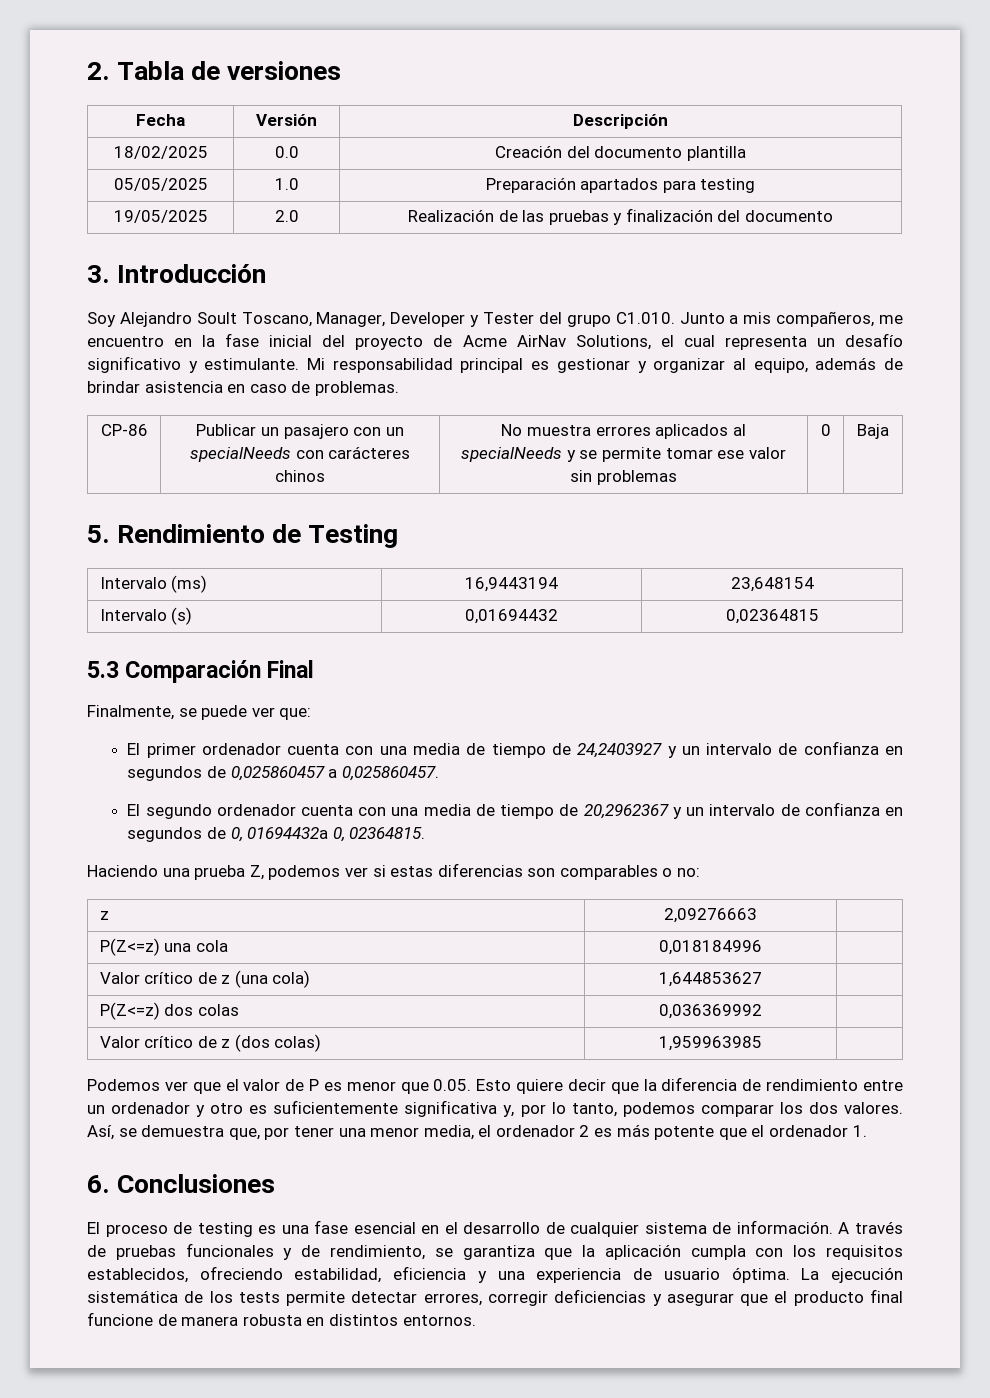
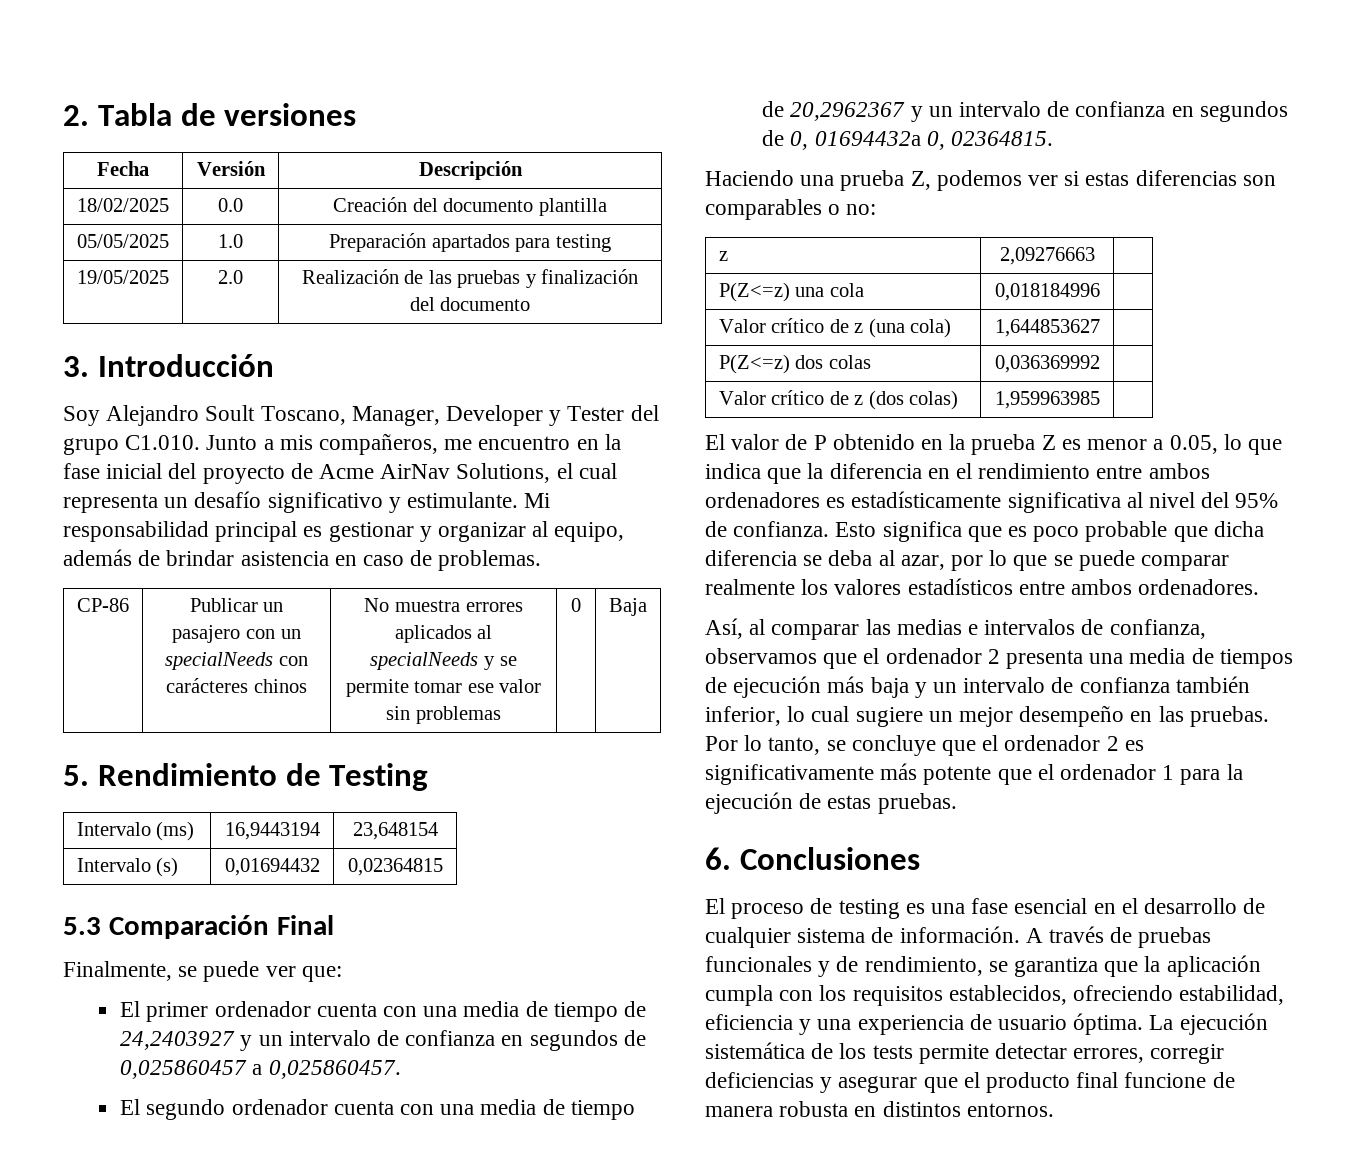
[87,1077,904,1094] [87,1100,904,1117] [87,1125,474,1140] Podemos ver que el valor de P es menor que 0.05. Esto quiere decir que la diferencia de rendimiento entre un ordenador y otro es suficientemente significativa y, por lo tanto, podemos comparar los dos valores. Así, se demuestra que, por tener una menor media, -> [705,434,1282,455] [705,463,1210,484] [705,491,1279,513] [705,521,1264,542] [705,550,1230,571] [705,578,1260,595] [705,618,1206,640] [705,648,1293,669] [705,676,1250,698] [705,705,1269,727] [705,735,977,756] El valor de P obtenido en la prueba Z es menor a 0.05, lo que indica que la diferencia en el rendimiento entre ambos ordenadores es estadísticamente significativa al nivel del 95% de confianza. Esto significa que es poco probable que dicha diferencia se deba al azar, por lo que se puede comparar realmente los valores estadísticos entre ambos ordenadores. // Así, al comparar las medias e intervalos de confianza, observamos que el ordenador 2 presenta una media de tiempos de ejecución más baja y un intervalo de confianza también inferior, lo cual sugiere un mejor desempeño en las pruebas. Por lo tanto, se concluye que
(613, 1132) none -> [705,764,874,785] significativamente
[852,1125,867,1137] 1. -> [1162,764,1243,785] [705,792,957,814] 1 para la ejecución de estas pruebas.

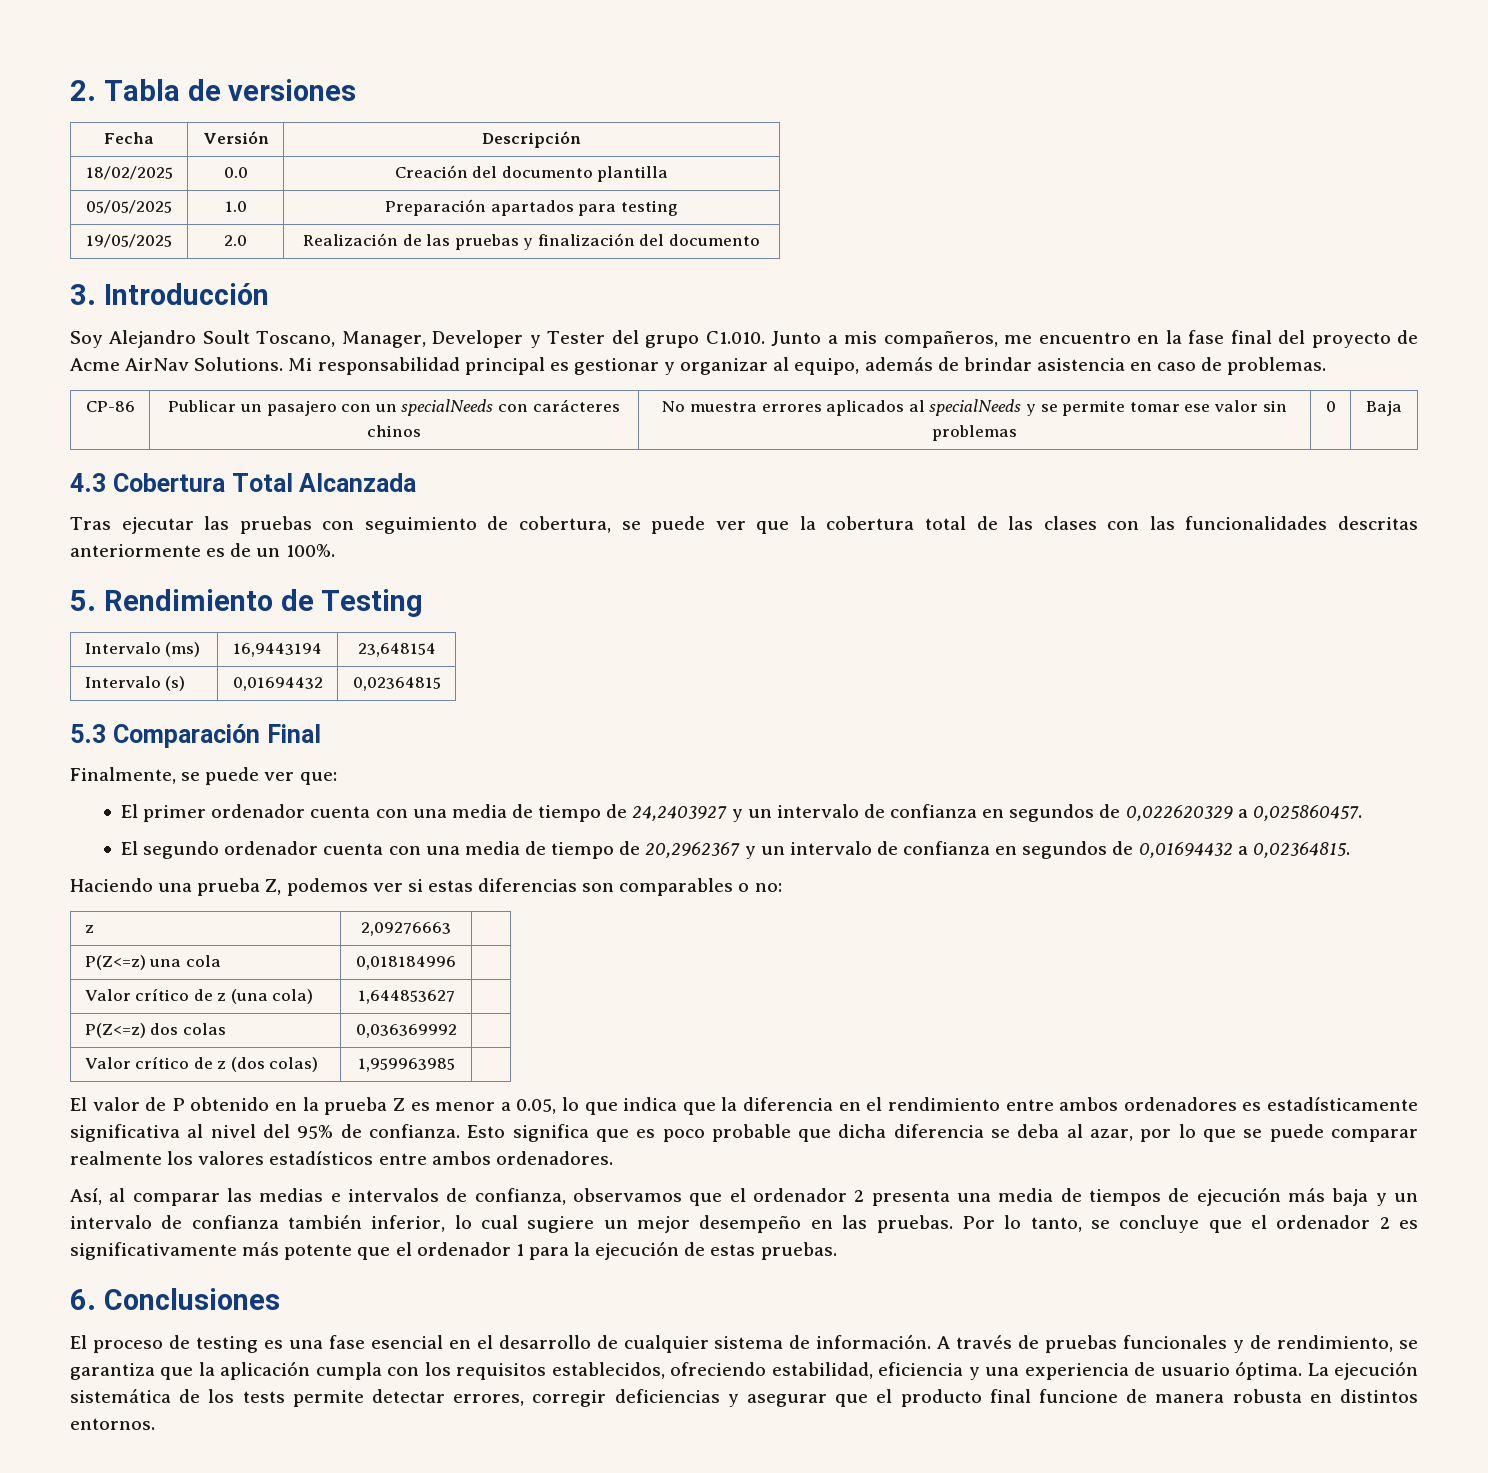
[106,463,163,479] inicial -> [1230,330,1272,344] final
[456,463,617,483] [63,491,519,513] Solutions, el cual representa un desafío significativo y estimulante. -> [194,357,284,371] Solutions.
(648, 607) none -> [70,473,417,492] [70,516,1418,534] [70,543,335,557] // 4.3 Cobertura Total Alcanzada // Tras ejecutar las pruebas con seguimiento de cobertura, se puede ver que la cobertura total de las clases con las funcionalidades descritas anteriormente es de un 100%.
[120,1060,248,1079] 0,025860457 -> [1125,805,1233,821] 0,022620329
[790,131,1053,150] 0, 01694432a 0, 02364815. -> [1138,842,1350,858] 0,01694432 a 0,02364815.

